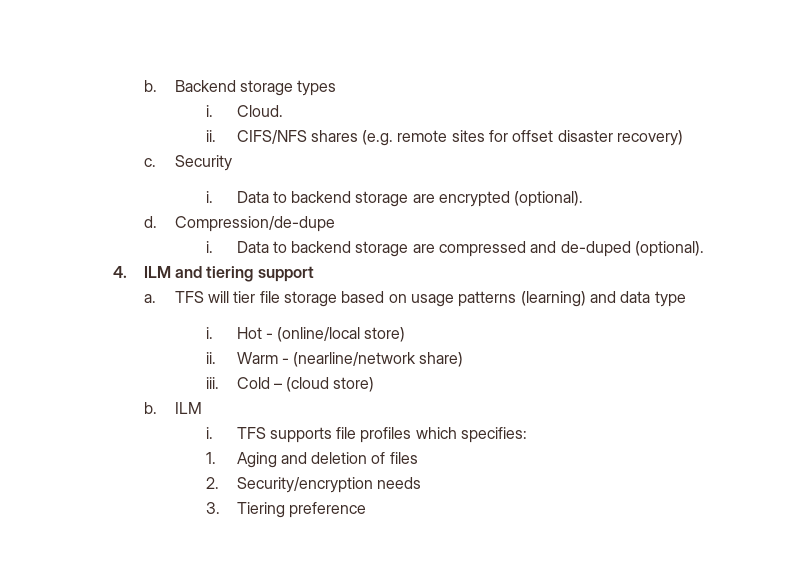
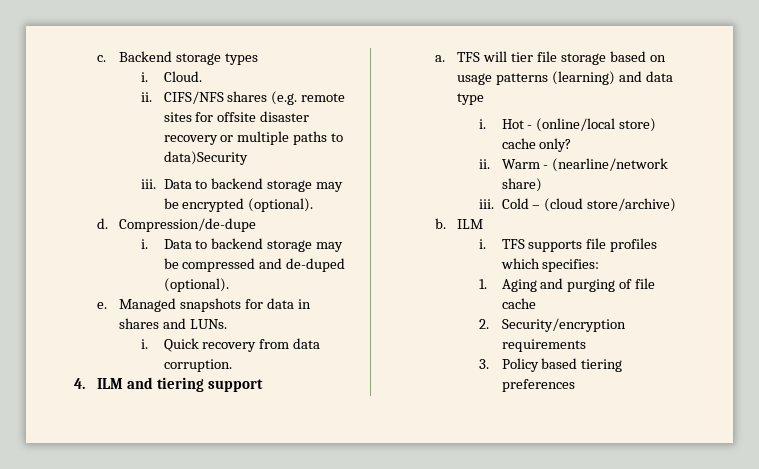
[143,80,157,92] b. -> [96,55,106,62] c.
[512,130,684,146] [143,155,232,171] [205,191,435,207] offset disaster recovery) // c. Security // i. Data to backend storage are -> [217,111,310,122] [163,131,344,145] [163,151,248,165] [141,178,344,192] [163,198,179,209] offsite disaster recovery or multiple paths to data)Security // iii. Data to backend storage may be
[412,244,435,253] are -> [316,242,344,252] [163,258,179,269] may be
(705, 249) none -> [96,298,311,312] [119,318,228,329] [141,338,321,352] [163,359,232,372] // e. Managed snapshots for data in shares and LUNs. // i. Quick recovery from data corruption.
(406, 334) none -> [501,138,572,152] cache only?
[333,377,375,392] store) -> [587,198,677,212] store/archive)
[311,452,418,464] deletion of files -> [567,278,656,292] [501,298,536,309] purging of file cache
[376,477,421,489] needs -> [501,339,586,352] requirements
[236,502,366,518] Tiering preference -> [501,358,623,372] [501,379,575,392] Policy based tiering preferences

